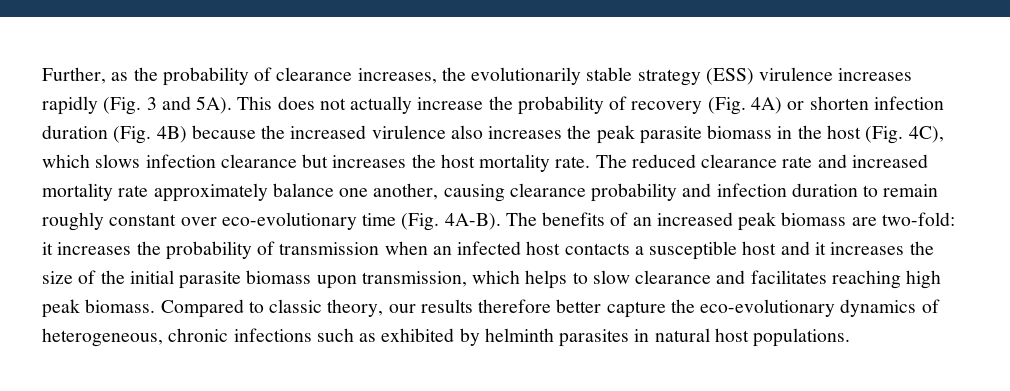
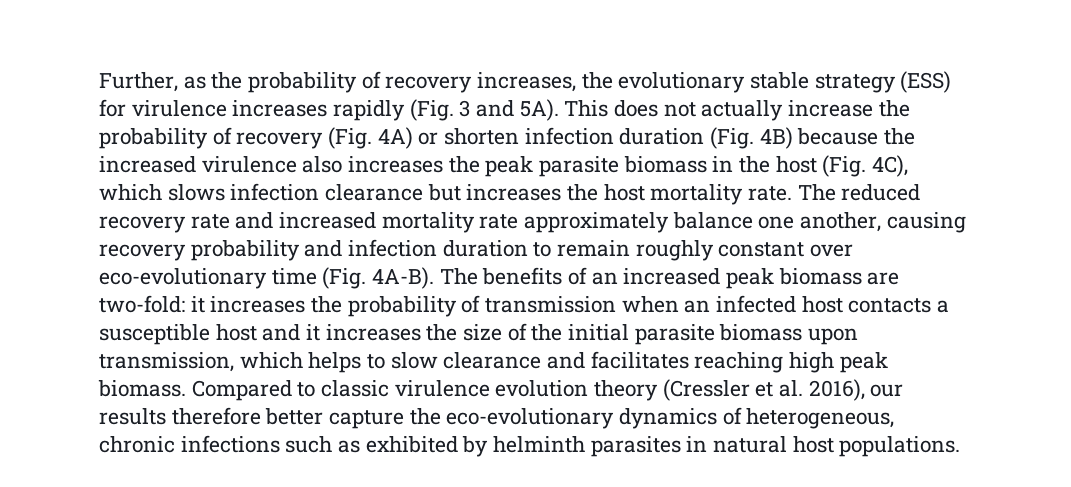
[276,67,353,81] clearance -> [385,76,473,93] recovery
[471,67,582,85] evolutionarily -> [618,72,746,93] evolutionary
(754, 76) none -> [99,99,126,117] for
[701,154,778,168] clearance -> [99,216,186,233] recovery
[509,183,586,197] clearance -> [99,244,186,261] recovery
[327,299,384,317] theory, -> [394,379,865,401] virulence evolution theory (Cressler et al. 2016),

